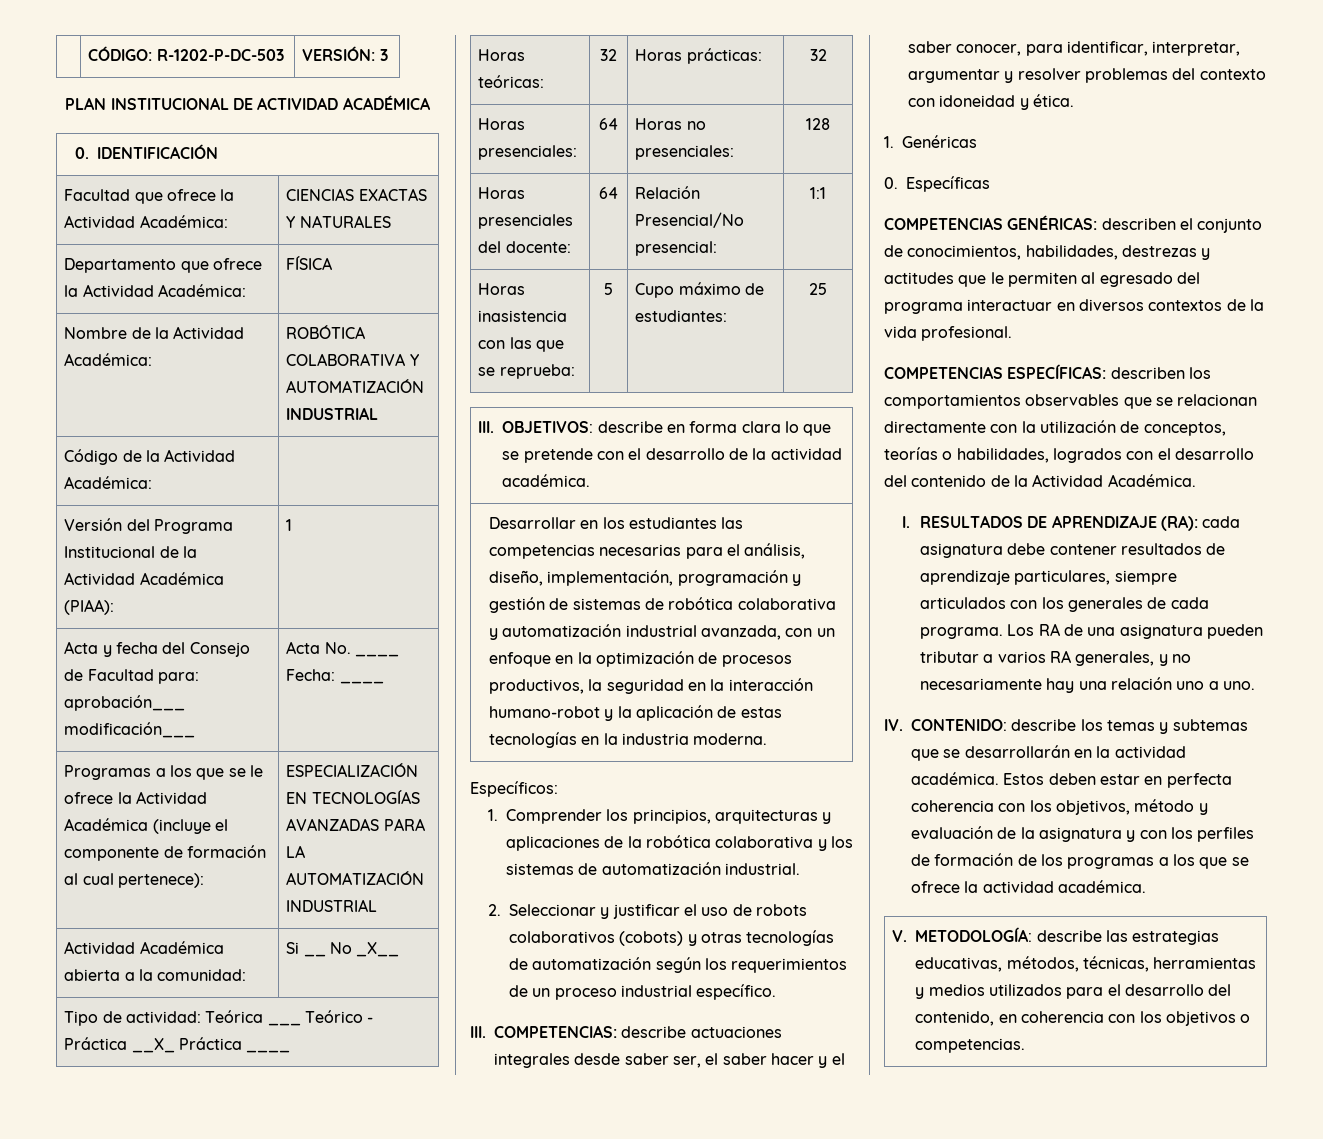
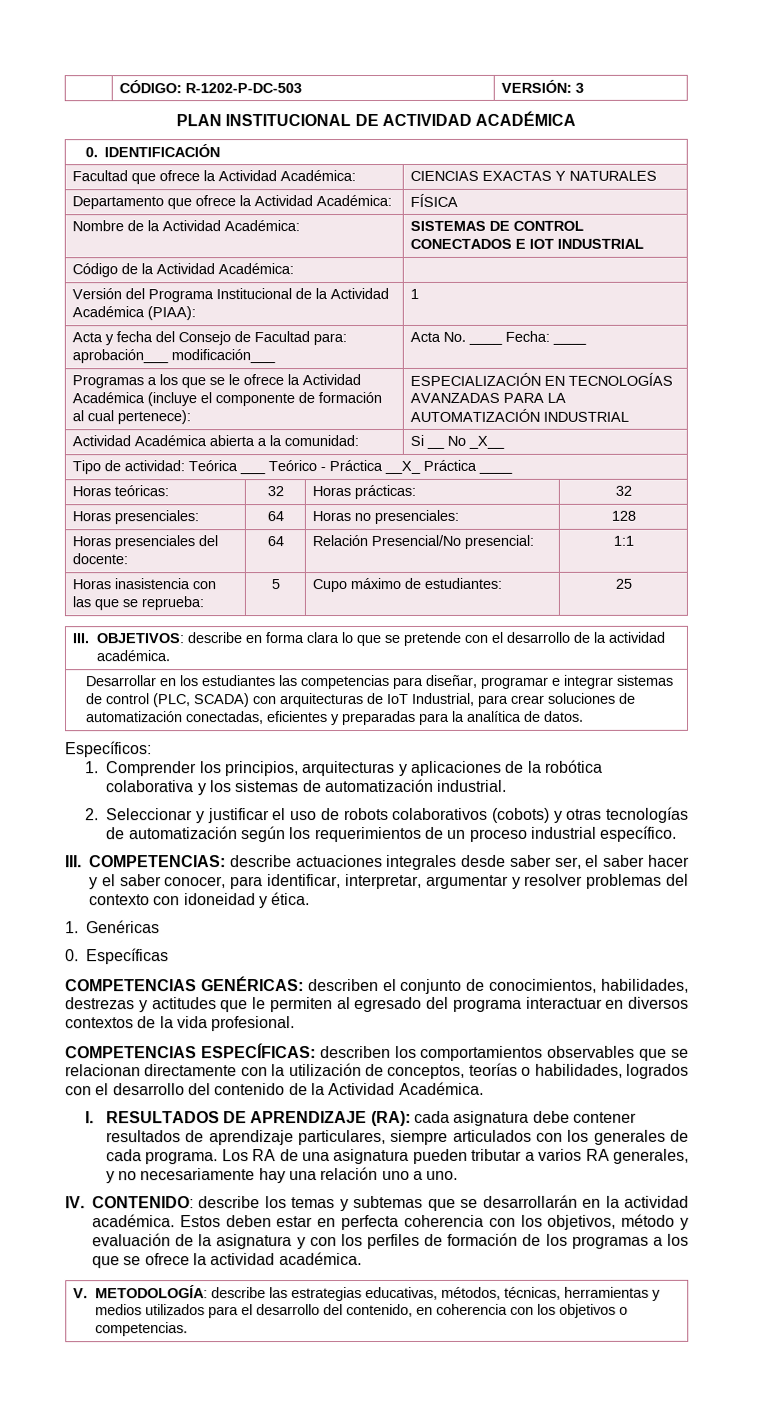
[286,325,366,339] [286,353,420,366] [286,379,425,393] ROBÓTICA COLABORATIVA Y AUTOMATIZACIÓN -> [410,220,585,231] [410,238,555,249] SISTEMAS DE CONTROL CONECTADOS E IOT
[599,543,806,559] [489,570,802,586] [489,597,836,613] [489,624,835,640] [489,651,792,667] [489,678,813,694] [489,705,782,721] [489,732,768,748] necesarias para el análisis, diseño, implementación, programación y gestión de sistemas de robótica colaborativa y automatización industrial avanzada, con un enfoque en la optimización de procesos productivos, la seguridad en la interacción humano-robot y la aplicación de estas tecnologías en la industria moderna. -> [391,674,673,689] [84,692,636,708] [85,710,584,726] para diseñar, programar e integrar sistemas de control (PLC, SCADA) con arquitecturas de IoT Industrial, para crear soluciones de automatización conectadas, eficientes y preparadas para la analítica de datos.

